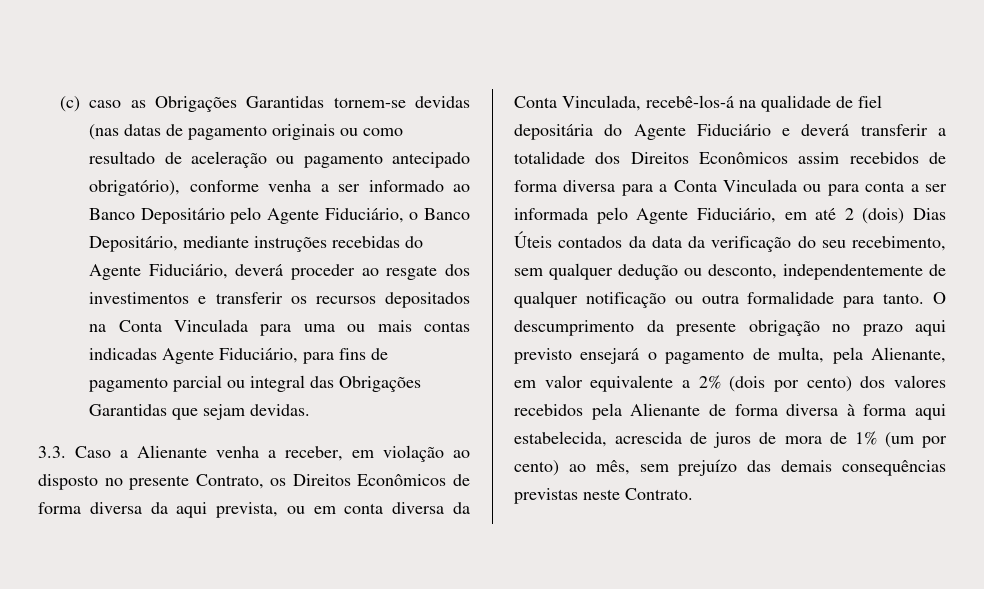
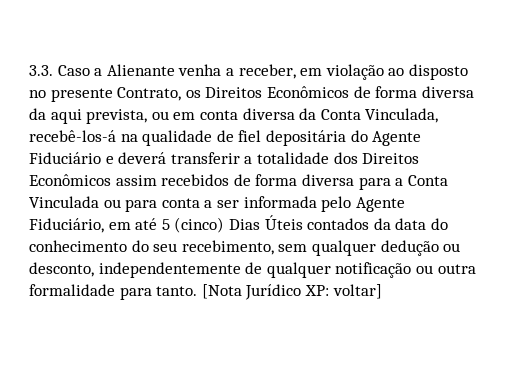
[60,96,470,112] [89,124,404,140] [89,151,471,168] [89,180,470,196] [89,207,470,224] [89,236,424,252] [89,264,470,280] [89,292,470,308] [89,319,471,336] [89,348,389,364] [89,375,422,392] [89,404,311,420] (c) caso as Obrigações Garantidas tornem-se devidas (nas datas de pagamento originais ou como resultado de aceleração ou pagamento antecipado obrigatório), conforme venha a ser informado ao Banco Depositário pelo Agente Fiduciário, o Banco Depositário, mediante instruções recebidas do Agente Fiduciário, deverá proceder ao resgate dos investimentos e transferir os recursos depositados na Conta Vinculada para uma ou mais contas indicadas Agente Fiduciário, para fins de pagamento parcial ou integral das Obrigações Garantidas que sejam devidas. // -> (29, 70) none
[844,208,905,224] 2 (dois) -> [161,217,225,233] 5 (cinco)
[688,236,792,252] da verificação -> [430,218,448,230] [29,240,127,252] do conhecimento
[933,292,946,304] [514,320,946,336] [514,347,946,364] [514,375,946,392] [514,403,946,420] [514,431,947,448] [514,459,946,476] [514,488,693,504] O descumprimento da presente obrigação no prazo aqui previsto ensejará o pagamento de multa, pela Alienante, em valor equivalente a 2% (dois por cento) dos valores recebidos pela Alienante de forma diversa à forma aqui estabelecida, acrescida de juros de mora de 1% (um por cento) ao mês, sem prejuízo das demais consequências previstas neste Contrato. -> [201,284,382,300] [Nota Jurídico XP: voltar]

